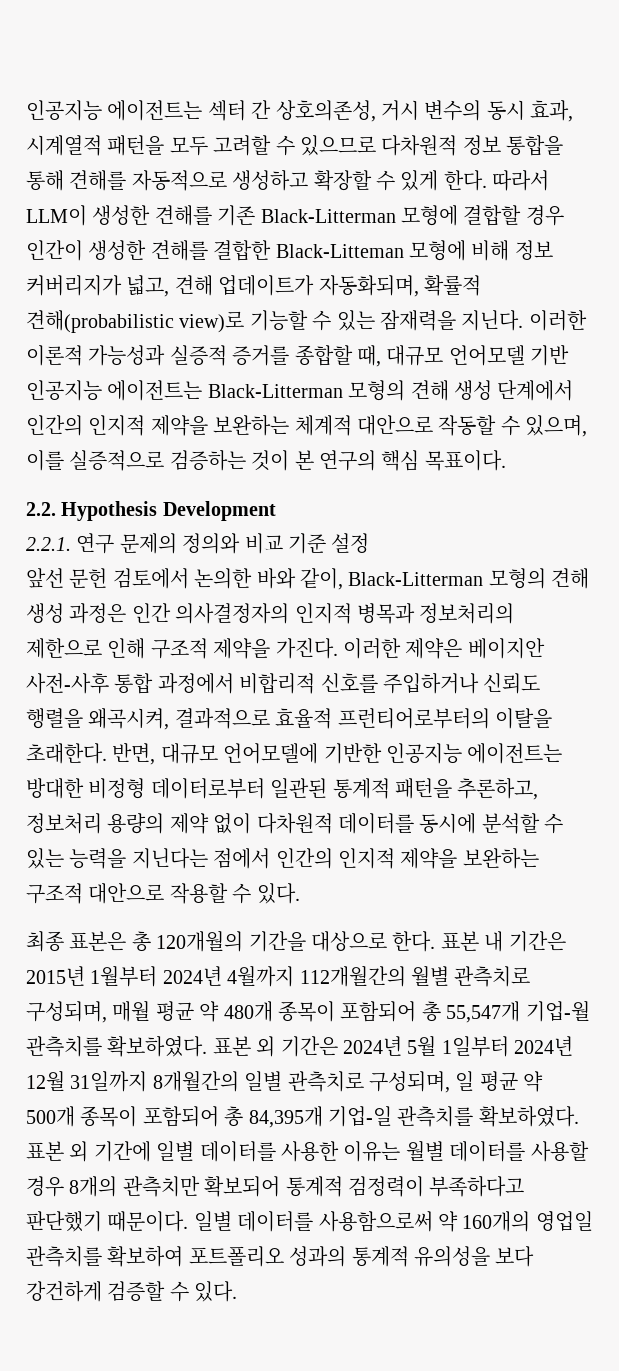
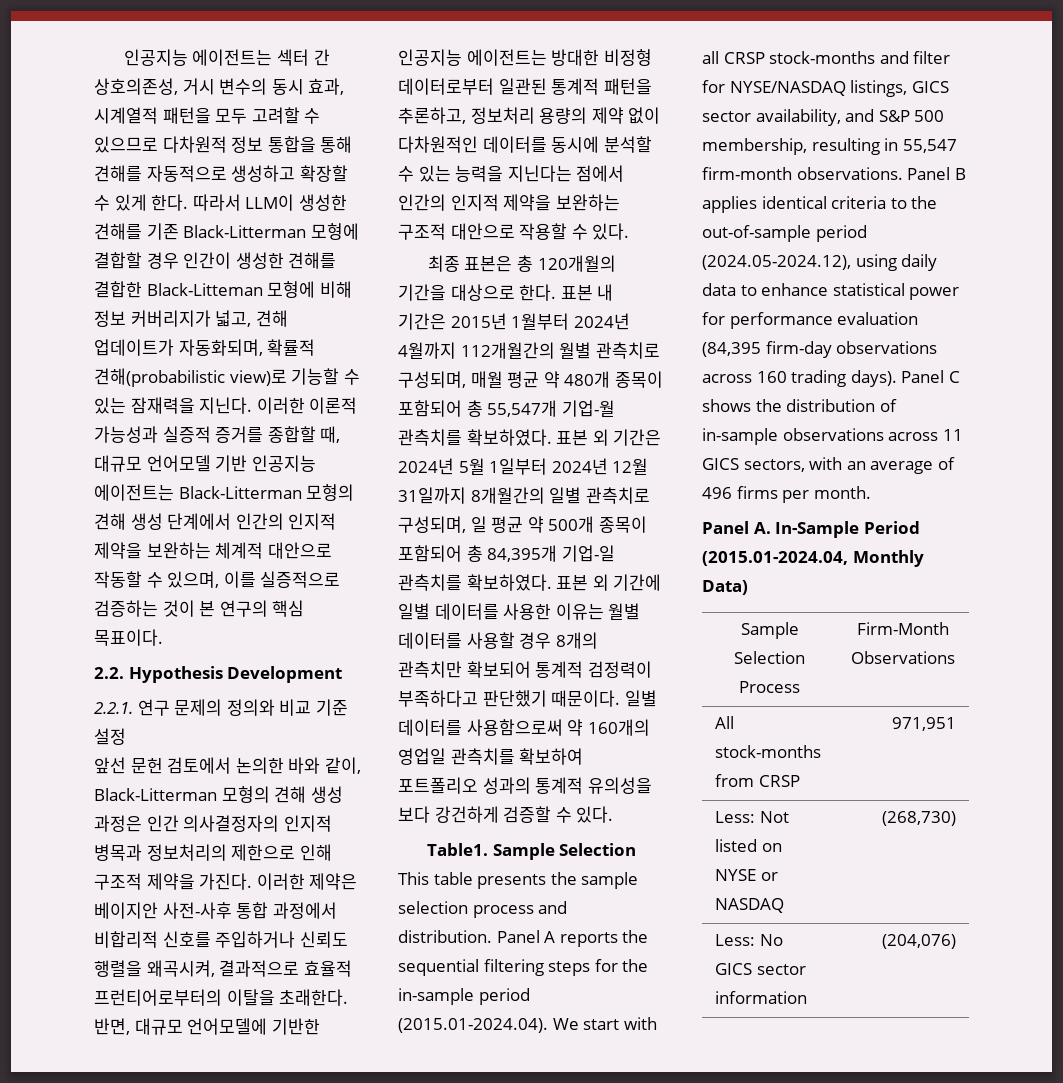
[256,813,333,834] 다차원적 -> [398,136,478,153] 다차원적인
(238, 1291) none -> [426,843,637,860] [398,872,639,889] [398,901,568,918] [398,930,649,947] [398,959,649,976] [398,988,530,1005] [398,1017,657,1033] [702,51,951,64] [702,80,949,97] [702,109,945,126] [702,138,957,155] [702,167,966,180] [702,196,938,213] [702,225,867,242] [702,254,938,271] [702,283,960,300] [702,312,919,329] [702,341,938,358] [702,370,960,387] [702,399,897,412] [702,428,963,445] [702,457,955,474] [702,486,871,503] [702,521,920,538] [702,550,924,567] [702,580,748,595] [740,622,799,639] [734,651,805,664] [739,681,800,693] [856,622,949,635] [850,651,955,664] [714,716,734,729] [714,745,821,758] [714,774,800,787] [892,717,957,731] [714,811,789,823] [714,839,782,852] [714,869,778,881] [714,898,784,913] [882,811,957,826] [714,934,783,946] [714,963,806,975] [714,991,807,1004] [882,934,957,949] // Table1. Sample Selection // This table presents the sample selection process and distribution. Panel A reports the sequential filtering steps for the in-sample period (2015.01-2024.04). We start with all CRSP stock-months and filter for NYSE/NASDAQ listings, GICS sector availability, and S&P 500 membership, resulting in 55,547 firm-month observations. Panel B applies identical criteria to the out-of-sample period (2024.05-2024.12), using daily data to enhance statistical power for performance evaluation (84,395 firm-day observations across 160 trading days). Panel C shows the distribution of in-sample observations across 11 GICS sectors, with an average of 496 firms per month. // Panel A. In-Sample Period (2015.01-2024.04, Monthly Data) // Sample Selection Process | Firm-Month Observations // All stock-months from CRSP | 971,951 // Less: Not listed on NYSE or NASDAQ | (268,730) // Less: No GICS sector information | (204,076)

